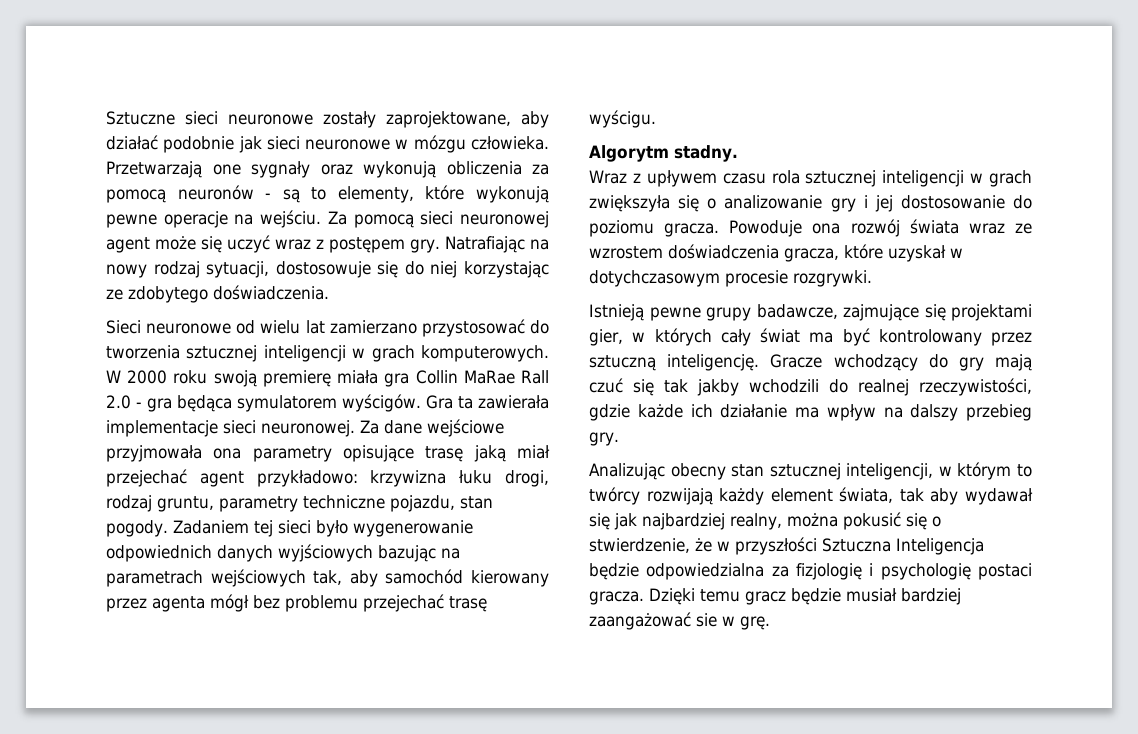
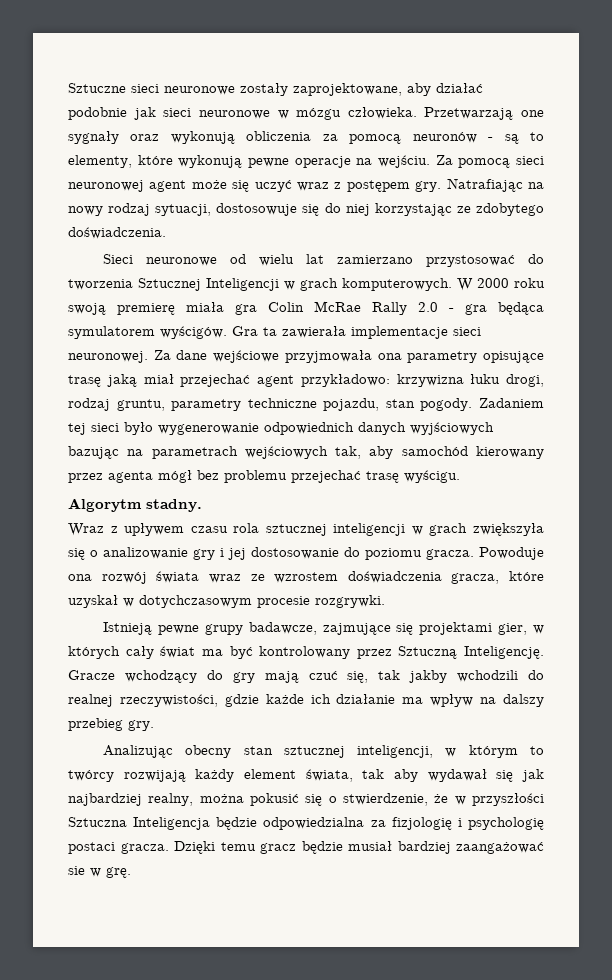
[186,345,346,362] sztucznej inteligencji -> [138,278,279,291] Sztucznej Inteligencji
[415,370,549,384] Collin MaRae Rall -> [268,301,407,315] Colin McRae Rally
[589,354,760,371] sztuczną inteligencję. -> [398,646,544,659] Sztuczną Inteligencję.
[633,379,654,396] się -> [347,671,369,683] się,

